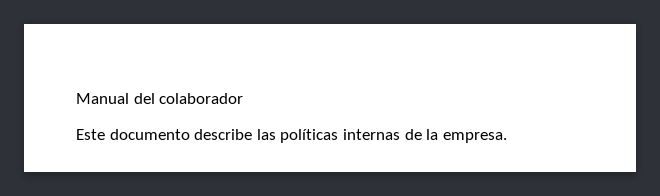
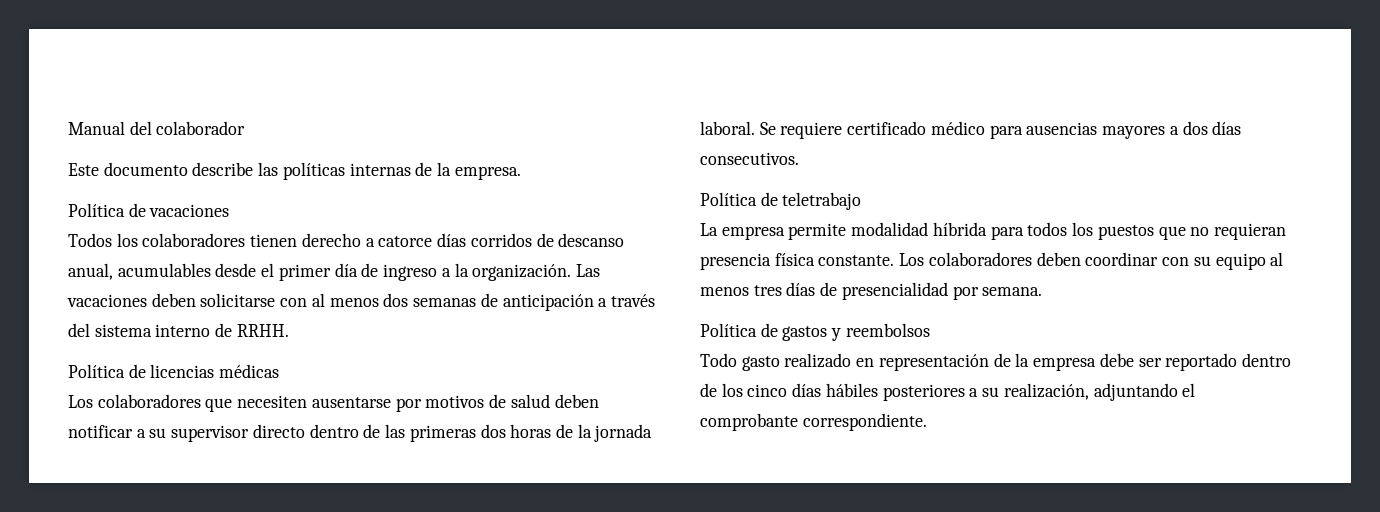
(507, 137) none -> [68,203,230,217] [68,233,625,247] [68,263,600,281] [67,293,655,311] [68,323,289,337] [68,364,280,378] [68,394,599,412] [68,424,653,442] [700,121,1242,139] [700,152,799,165] [700,192,862,210] [700,222,1286,240] [700,252,1284,270] [700,282,1043,300] [700,323,930,341] [700,353,1291,371] [700,383,1196,401] [700,413,927,431] // Política de vacaciones // Todos los colaboradores tienen derecho a catorce días corridos de descanso anual, acumulables desde el primer día de ingreso a la organización. Las vacaciones deben solicitarse con al menos dos semanas de anticipación a través del sistema interno de RRHH. // Política de licencias médicas // Los colaboradores que necesiten ausentarse por motivos de salud deben notificar a su supervisor directo dentro de las primeras dos horas de la jornada laboral. Se requiere certificado médico para ausencias mayores a dos días consecutivos. // Política de teletrabajo // La empresa permite modalidad híbrida para todos los puestos que no requieran presencia física constante. Los colaboradores deben coordinar con su equipo al menos tres días de presencialidad por semana. // Política de gastos y reembolsos // Todo gasto realizado en representación de la empresa debe ser reportado dentro de los cinco días hábiles posteriores a su realización, adjuntando el comprobante correspondiente.

